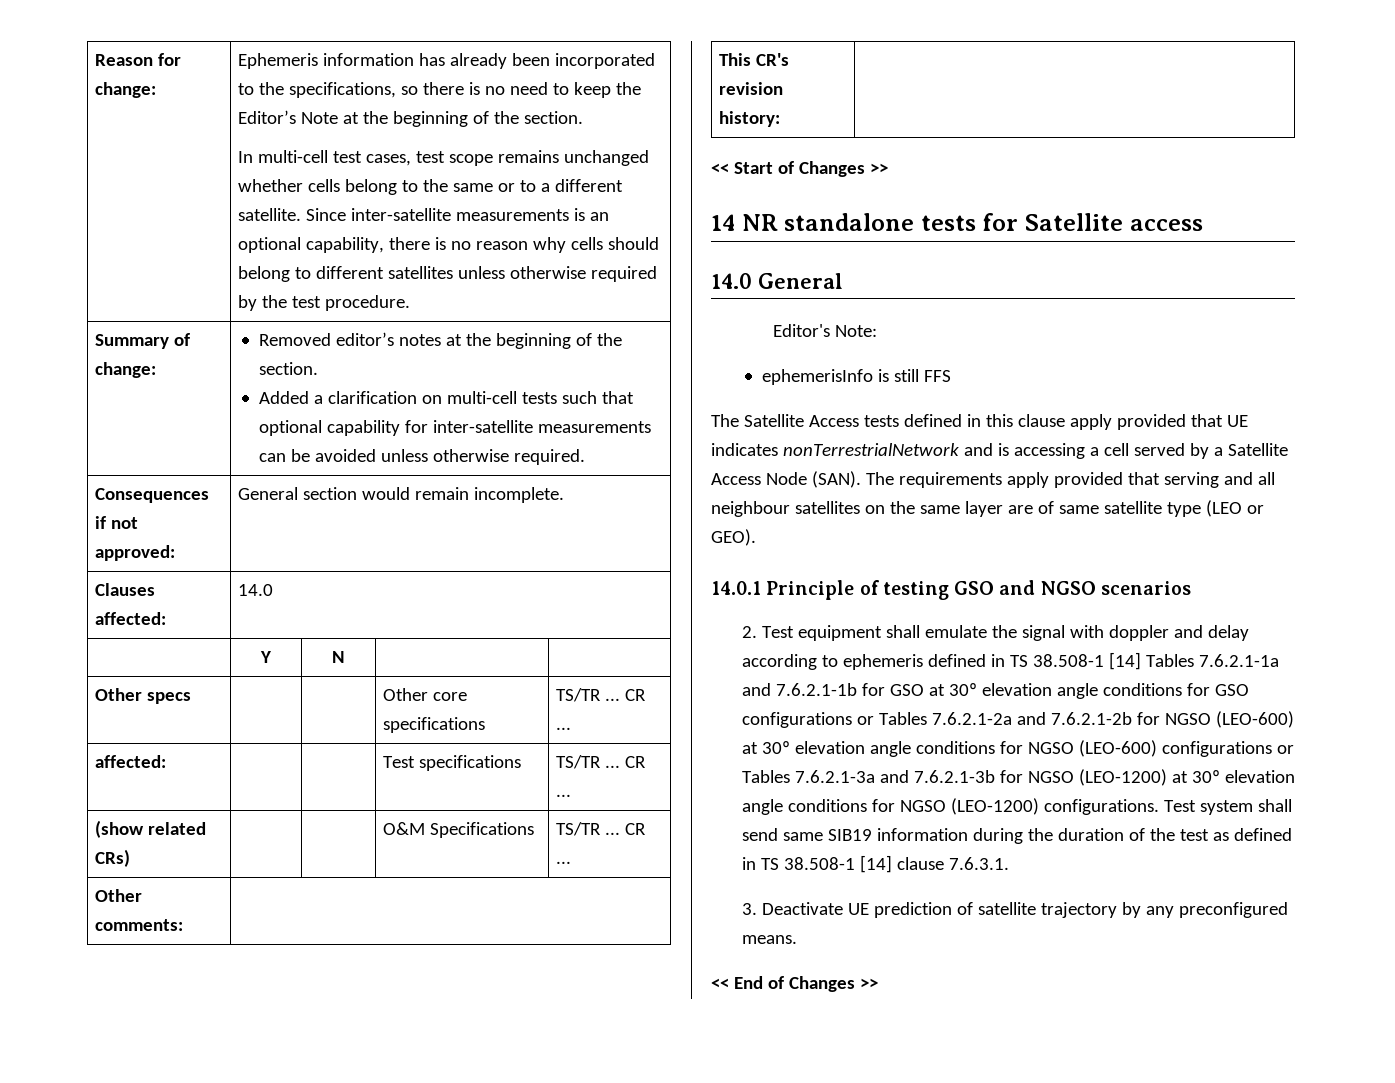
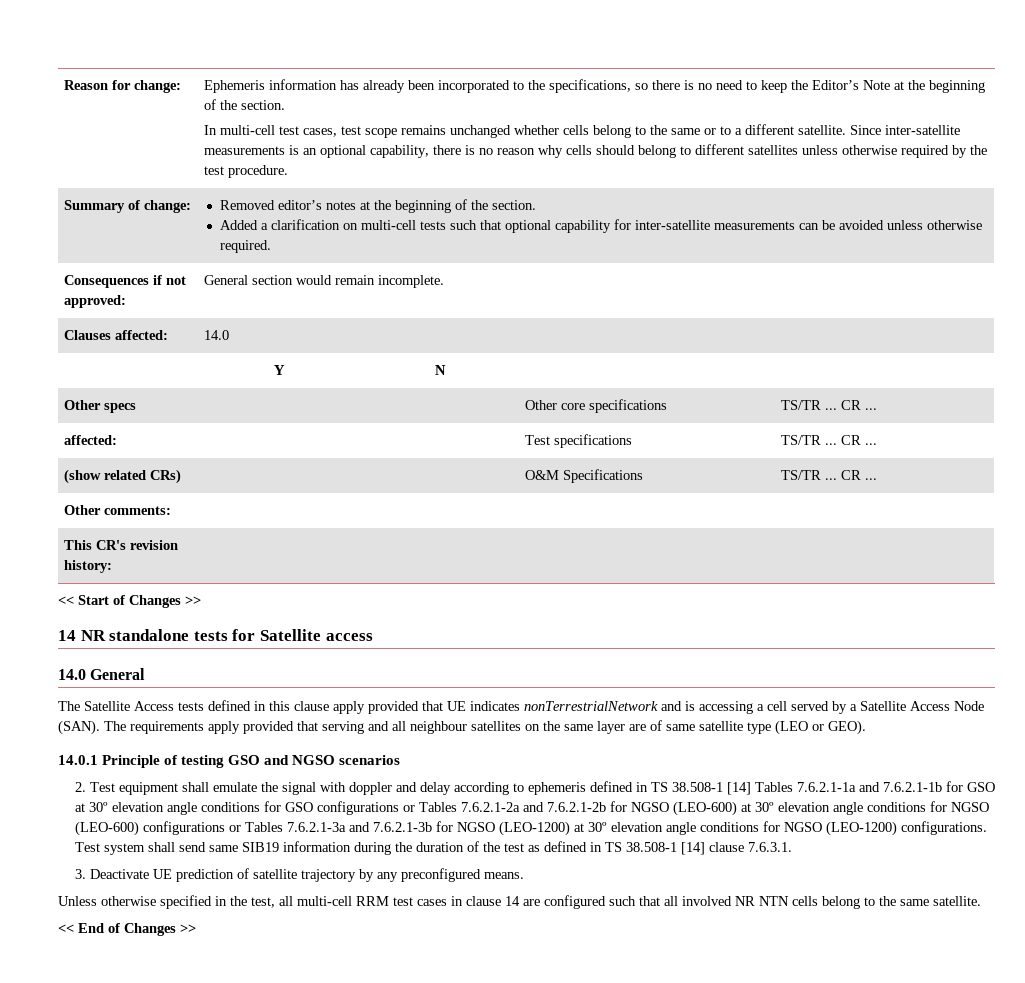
[772,324,877,337] [762,369,952,385] // Editor's Note: // ephemerisInfo is still FFS -> (146, 674) none
(797, 939) none -> [58,895,981,909] // Unless otherwise specified in the test, all multi-cell RRM test cases in clause 14 are configured such that all involved NR NTN cells belong to the same satellite.

